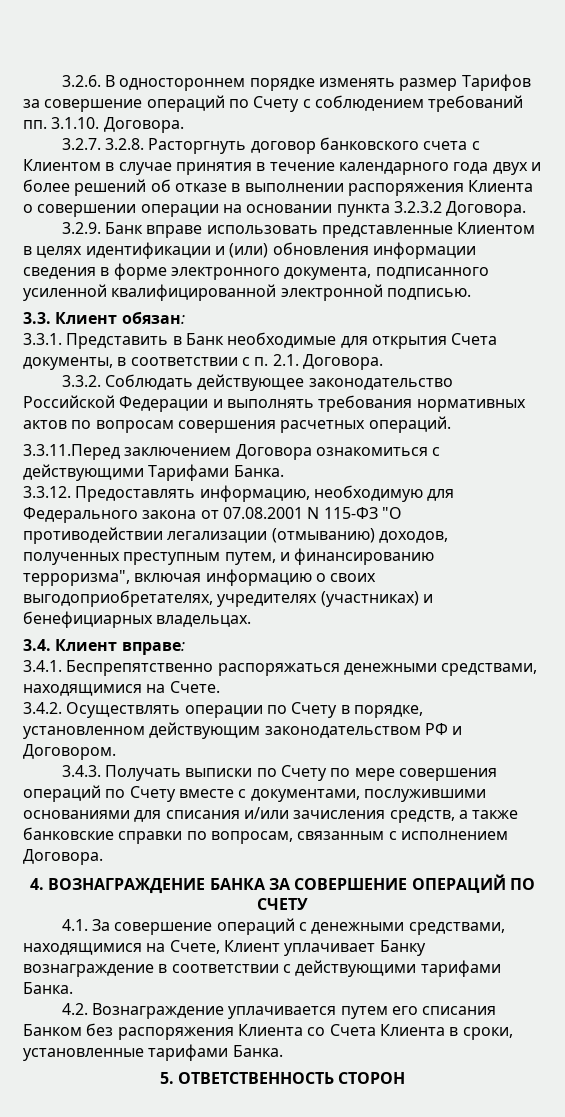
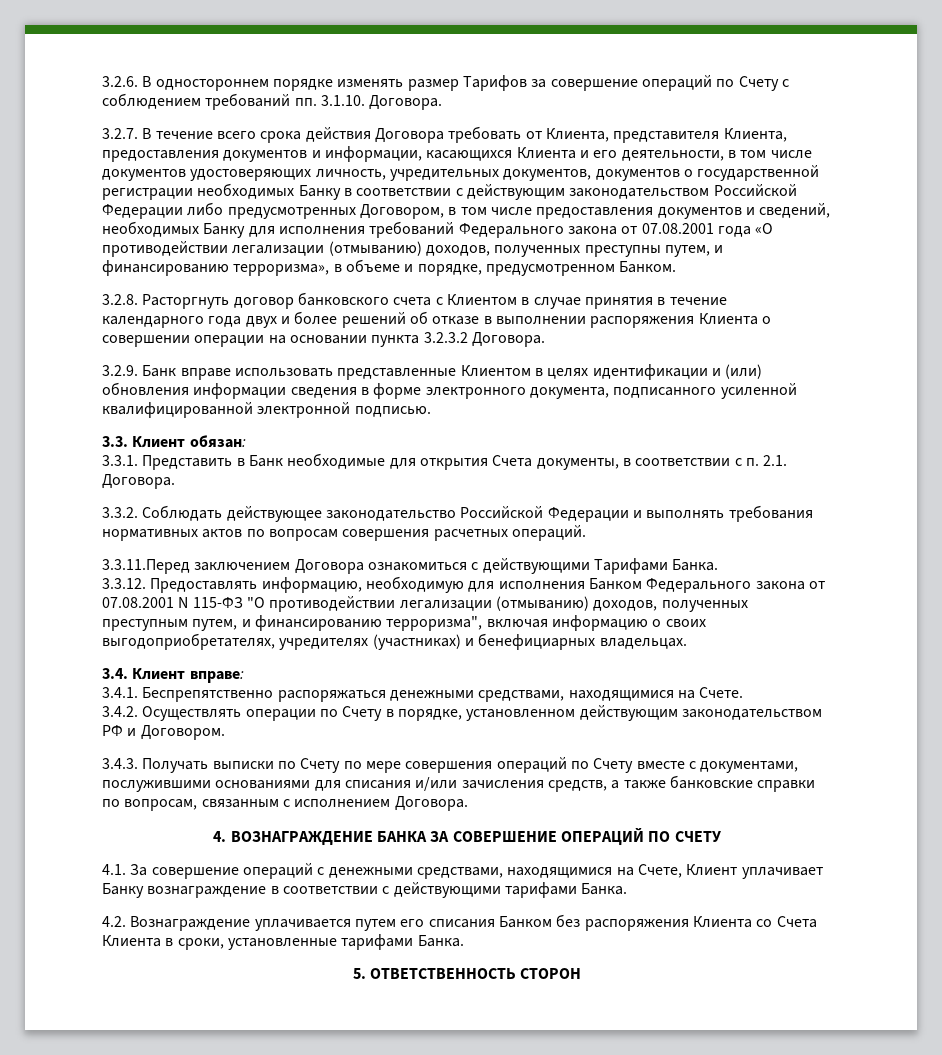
(101, 144) none -> [142,126,787,143] [102,146,812,162] [102,165,820,181] [102,183,797,200] [102,202,831,219] [102,221,774,238] [102,241,724,257] [102,259,677,276] В течение всего срока действия Договора требовать от Клиента, представителя Клиента, предоставления документов и информации, касающихся Клиента и его деятельности, в том числе документов удостоверяющих личность, учредительных документов, документов о государственной регистрации необходимых Банку в соответствии с действующим законодательством Российской Федерации либо предусмотренных Договором, в том числе предоставления документов и сведений, необходимых Банку для исполнения требований Федерального закона от 07.08.2001 года «О противодействии легализации (отмыванию) доходов, полученных преступны путем, и финансированию терроризма», в объеме и порядке, предусмотренном Банком. //
(455, 495) none -> [498,578,642,590] исполнения Банком

